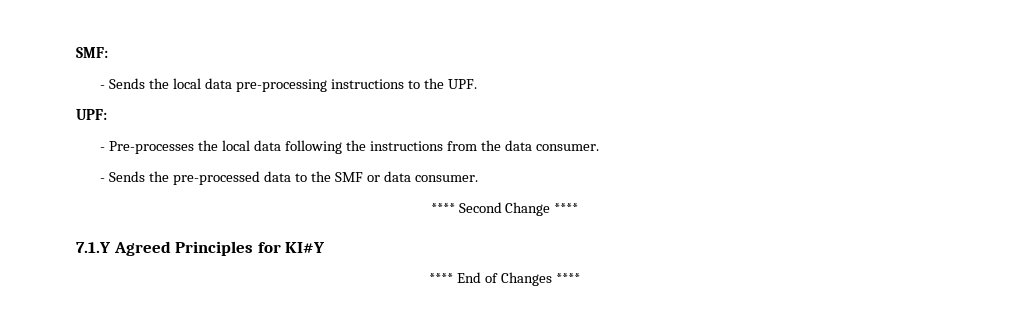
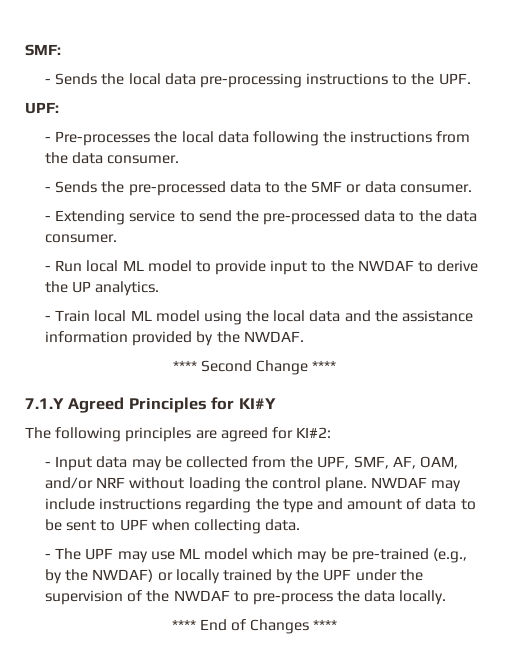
(478, 178) none -> [44,210,477,225] [44,234,117,243] [44,260,479,275] [44,281,160,296] [44,310,473,325] [44,331,304,346] // - Extending service to send the pre-processed data to the data consumer. // - Run local ML model to provide input to the NWDAF to derive the UP analytics. // - Train local ML model using the local data and the assistance information provided by the NWDAF.
(326, 247) none -> [25,427,332,442] [44,456,458,471] [44,477,462,492] [44,498,476,513] [44,519,301,534] [44,548,467,563] [44,569,423,584] [44,590,447,605] // The following principles are agreed for KI#2: // - Input data may be collected from the UPF, SMF, AF, OAM, and/or NRF without loading the control plane. NWDAF may include instructions regarding the type and amount of data to be sent to UPF when collecting data. // - The UPF may use ML model which may be pre-trained (e.g., by the NWDAF) or locally trained by the UPF under the supervision of the NWDAF to pre-process the data locally.

